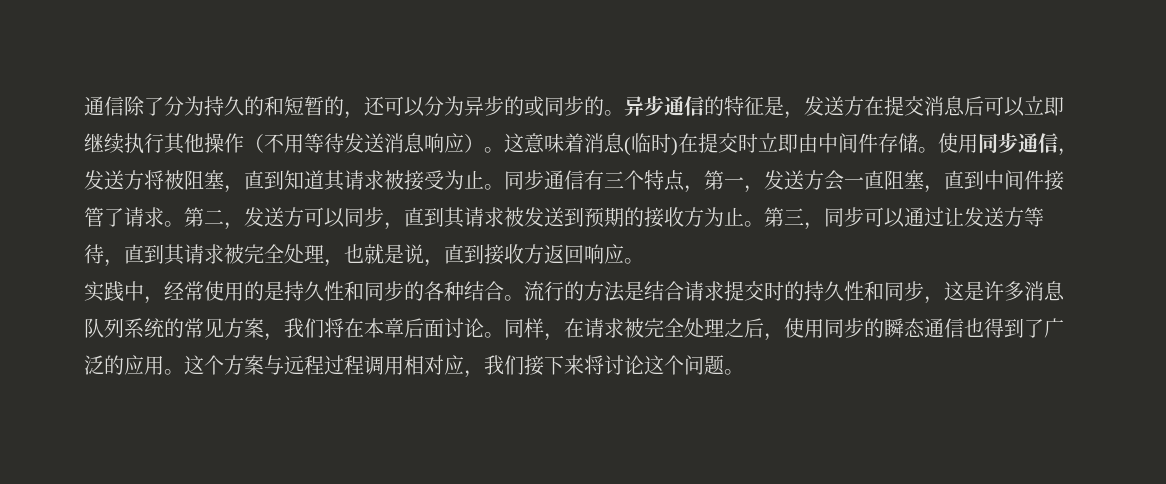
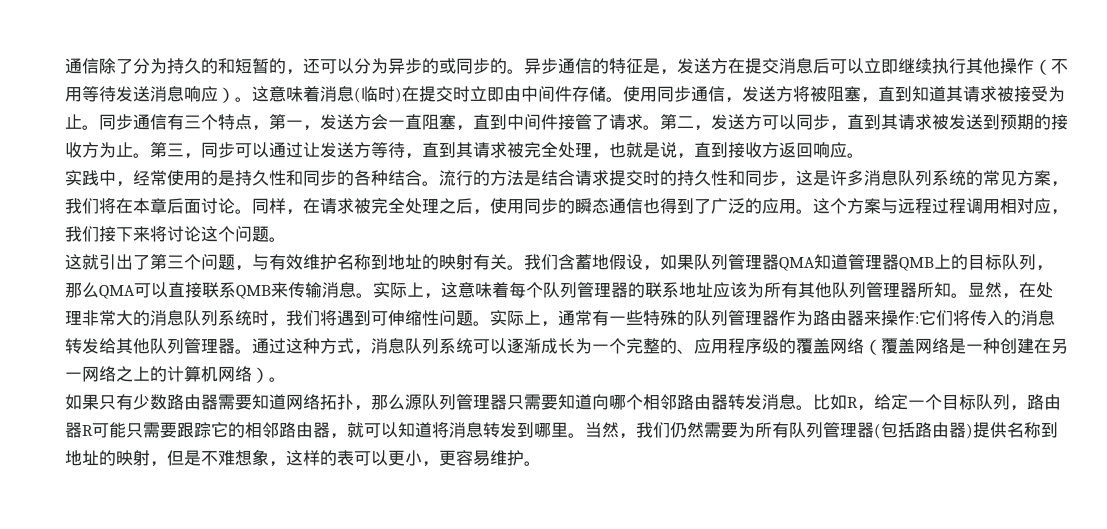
(744, 372) none -> [65,254,1053,271] [65,282,1053,299] [65,310,1055,327] [65,338,1068,355] [65,366,286,383] [65,394,1061,411] [65,422,1058,439] [65,449,541,467] // 这就引出了第三个问题，与有效维护名称到地址的映射有关。我们含蓄地假设，如果队列管理器QMA知道管理器QMB上的目标队列，那么QMA可以直接联系QMB来传输消息。实际上，这意味着每个队列管理器的联系地址应该为所有其他队列管理器所知。显然，在处理非常大的消息队列系统时，我们将遇到可伸缩性问题。实际上，通常有一些特殊的队列管理器作为路由器来操作:它们将传入的消息转发给其他队列管理器。通过这种方式，消息队列系统可以逐渐成长为一个完整的、应用程序级的覆盖网络（覆盖网络是一种创建在另一网络之上的计算机网络）。 // 如果只有少数路由器需要知道网络拓扑，那么源队列管理器只需要知道向哪个相邻路由器转发消息。比如R，给定一个目标队列，路由器R可能只需要跟踪它的相邻路由器，就可以知道将消息转发到哪里。当然，我们仍然需要为所有队列管理器(包括路由器)提供名称到地址的映射，但是不难想象，这样的表可以更小，更容易维护。

